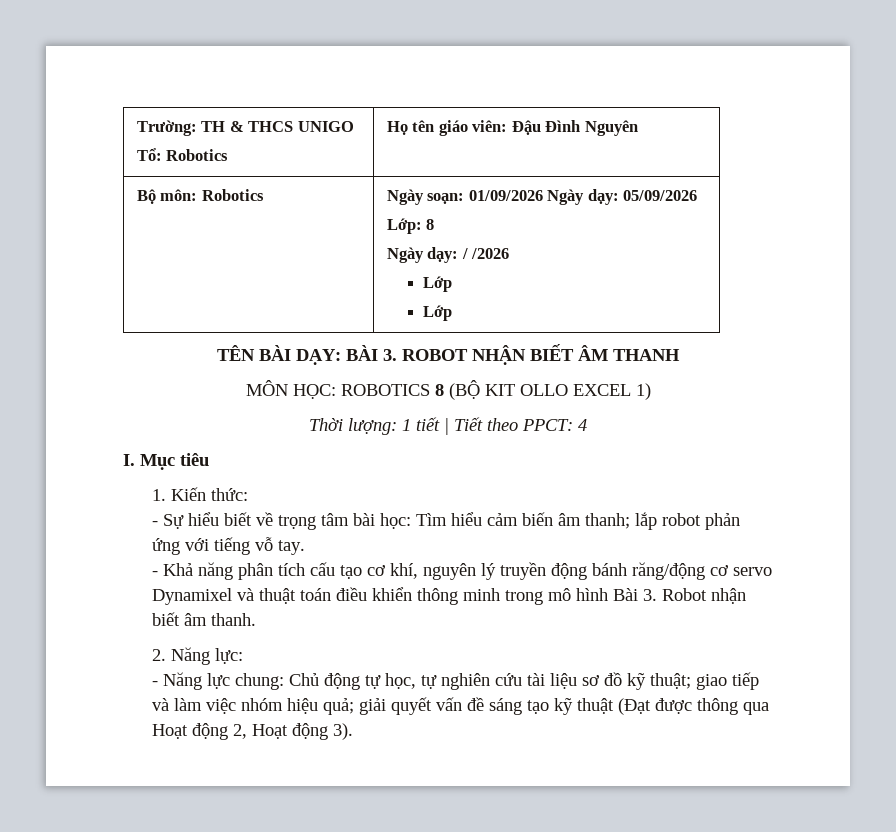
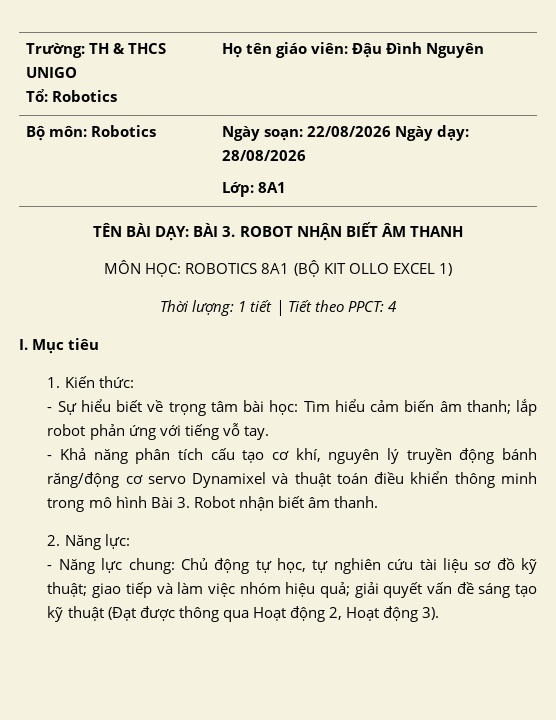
[468,189,698,205] 01/09/2026 Ngày dạy: 05/09/2026 -> [306,125,469,141] [221,150,306,161] 22/08/2026 Ngày dạy: 28/08/2026
[426,219,435,230] [386,247,510,263] [422,276,452,292] [422,305,452,321] 8 // Ngày dạy: / /2026 // Lớp // Lớp -> [257,182,286,193] 8A1
[434,384,444,396] 8 -> [261,263,290,274] 8A1

